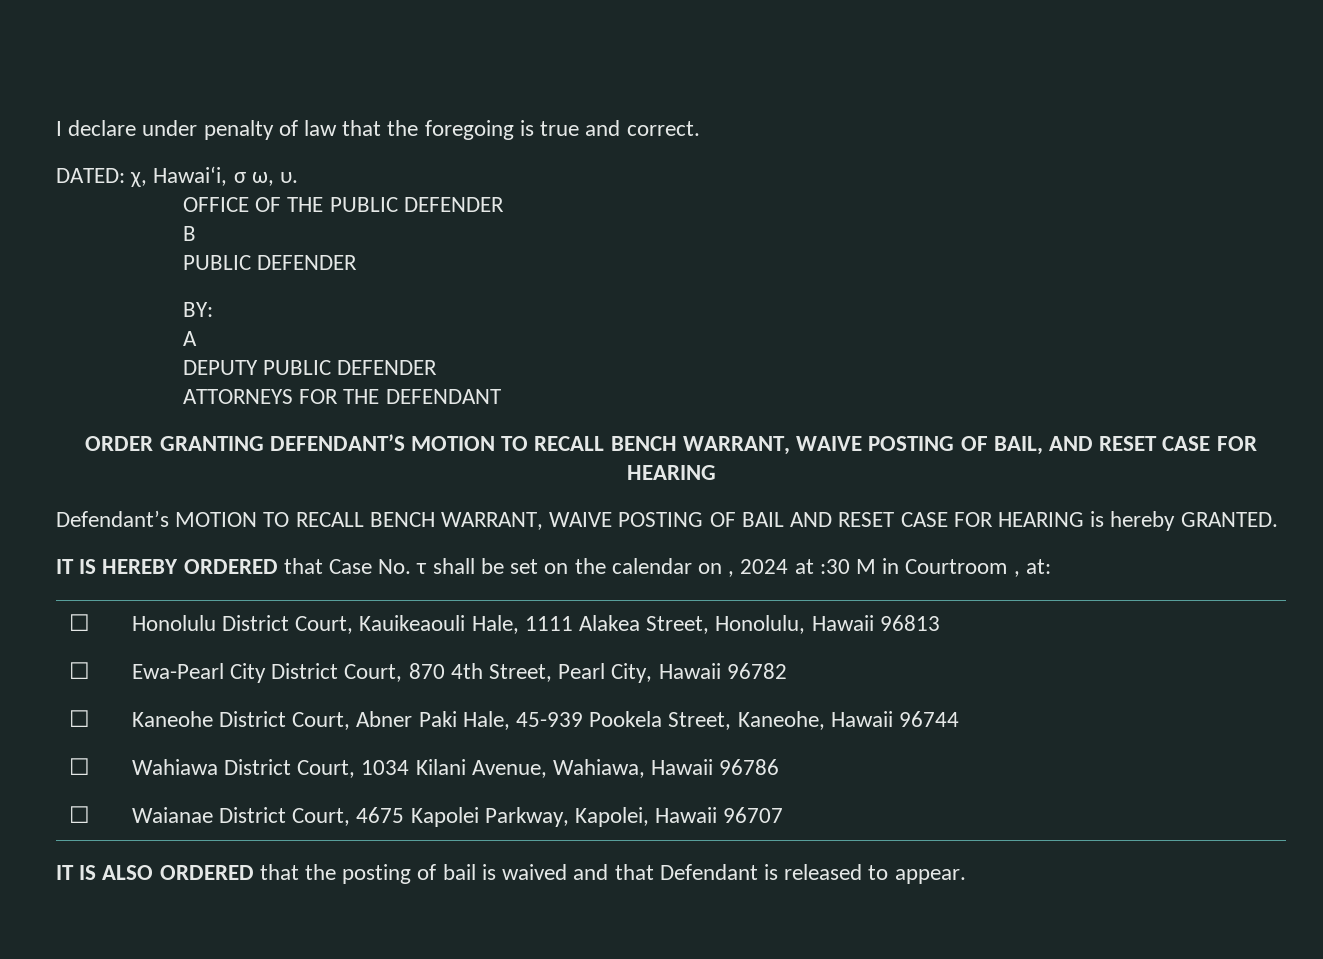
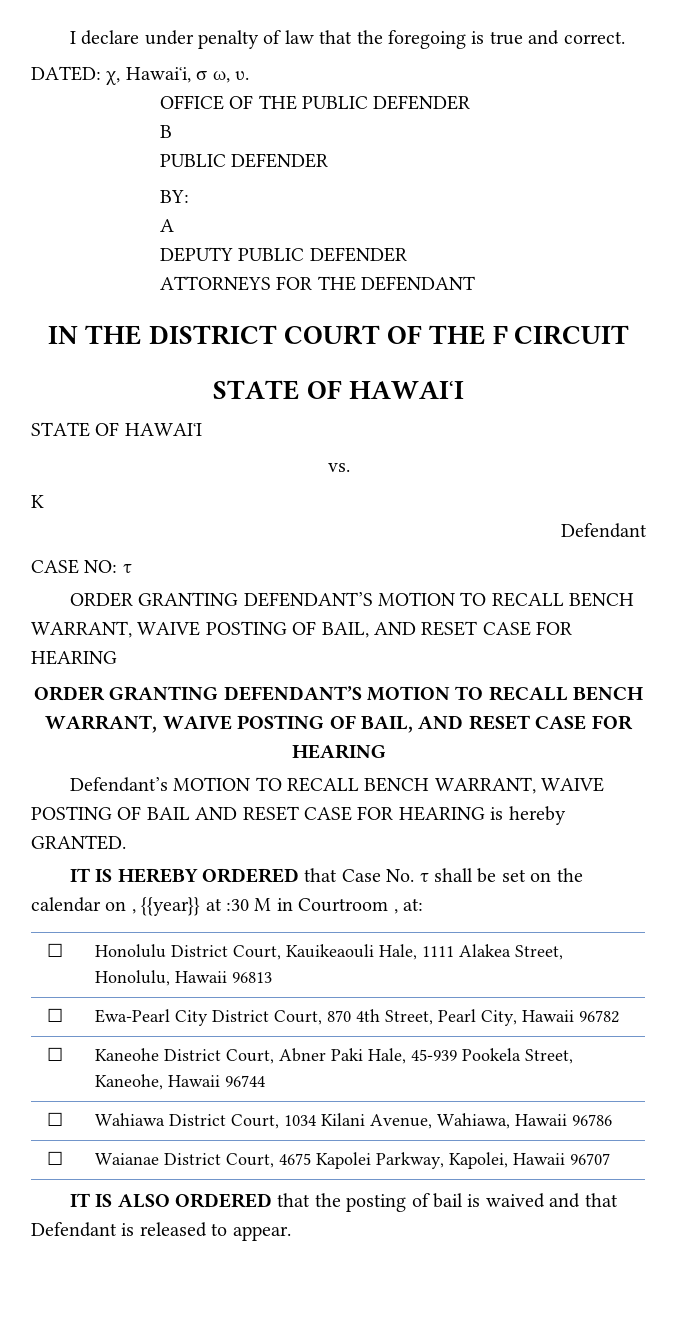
(501, 396) none -> [47,325,630,345] [213,380,464,400] [31,422,202,437] [327,463,350,472] [31,495,44,508] [561,523,647,538] [31,559,132,574] [69,592,635,607] [31,621,573,638] [31,650,117,665] // IN THE DISTRICT COURT OF THE Ϝ CIRCUIT // STATE OF HAWAIʻI // STATE OF HAWAIʻI // vs. // Κ // Defendant // CASE NO: τ // ORDER GRANTING DEFENDANT’S MOTION TO RECALL BENCH WARRANT, WAIVE POSTING OF BAIL, AND RESET CASE FOR HEARING
[740,559,789,574] 2024 -> [141,897,201,916] {{year}}

